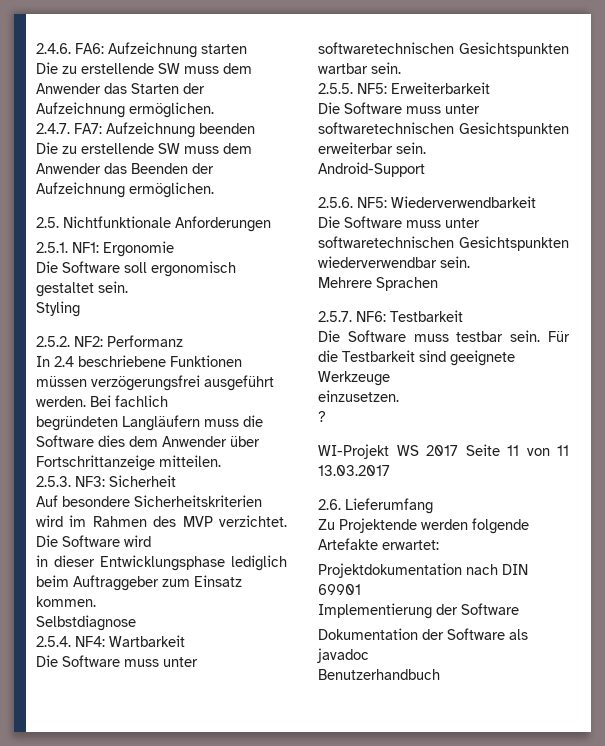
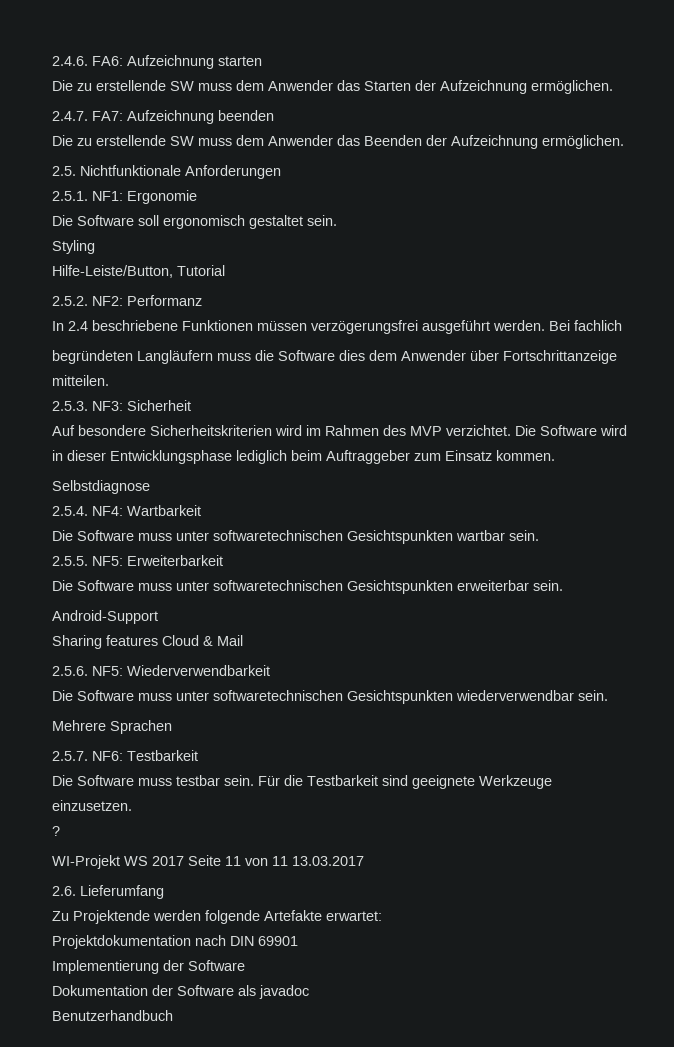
(80, 309) none -> [52,265,225,278] // Hilfe-Leiste/Button, Tutorial
(425, 169) none -> [52,635,243,649] // Sharing features Cloud & Mail

